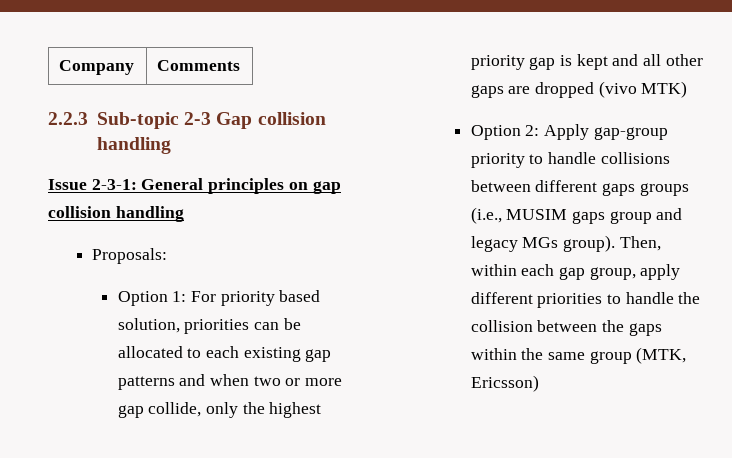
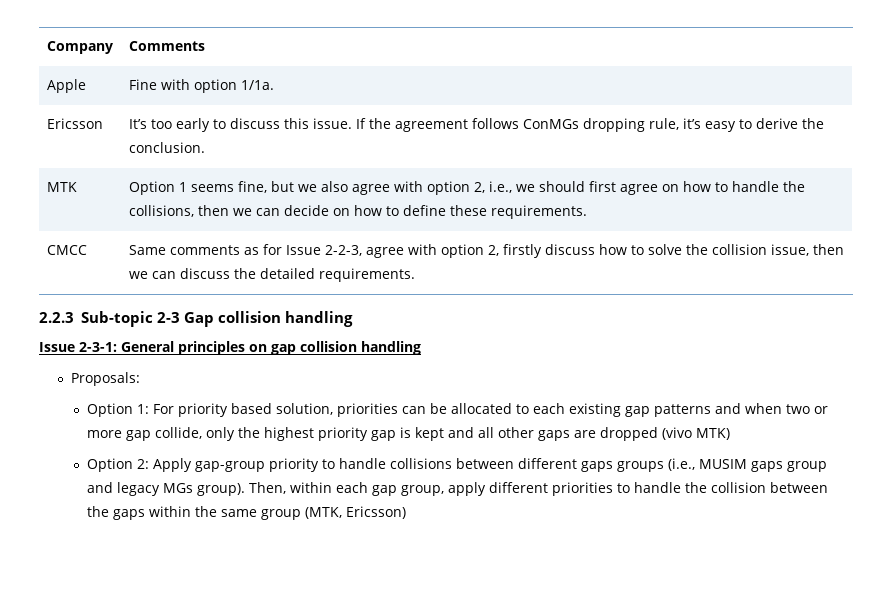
(241, 65) none -> [46,79,86,93] [128,79,274,93] [46,118,103,129] [128,118,824,132] [128,142,205,153] [46,182,77,192] [128,181,805,195] [128,205,587,219] [46,245,87,255] [128,244,844,258] [128,268,415,282] // Apple | Fine with option 1/1a. // Ericsson | It’s too early to discuss this issue. If the agreement follows ConMGs dropping rule, it’s easy to derive the conclusion. // MTK | Option 1 seems fine, but we also agree with option 2, i.e., we should first agree on how to handle the collisions, then we can decide on how to define these requirements. // CMCC | Same comments as for Issue 2-2-3, agree with option 2, firstly discuss how to solve the collision issue, then we can discuss the detailed requirements.

